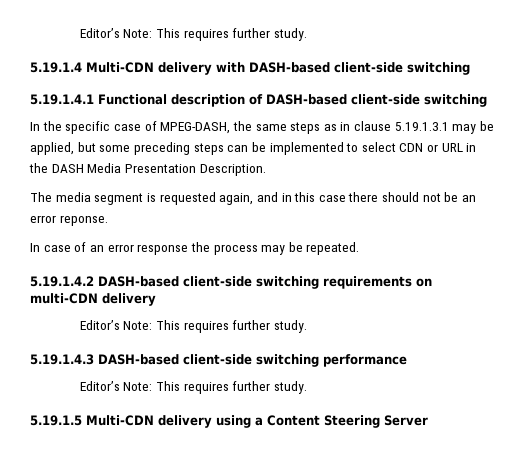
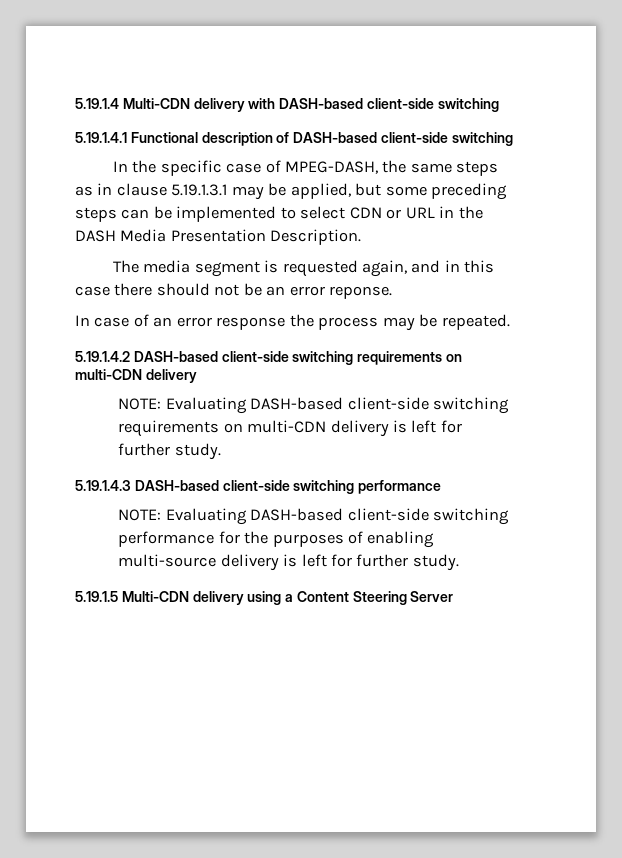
[79,28,307,41] Editor’s Note: This requires further study. // -> (75, 103) none
[79,320,229,333] Editor’s Note: This requires -> [118,397,510,414] [118,420,462,437] NOTE: Evaluating DASH-based client-side switching requirements on multi-CDN delivery is left for
[79,381,229,394] Editor’s Note: This requires -> [118,508,510,525] [118,531,435,548] [118,554,353,571] NOTE: Evaluating DASH-based client-side switching performance for the purposes of enabling multi-source delivery is left for

